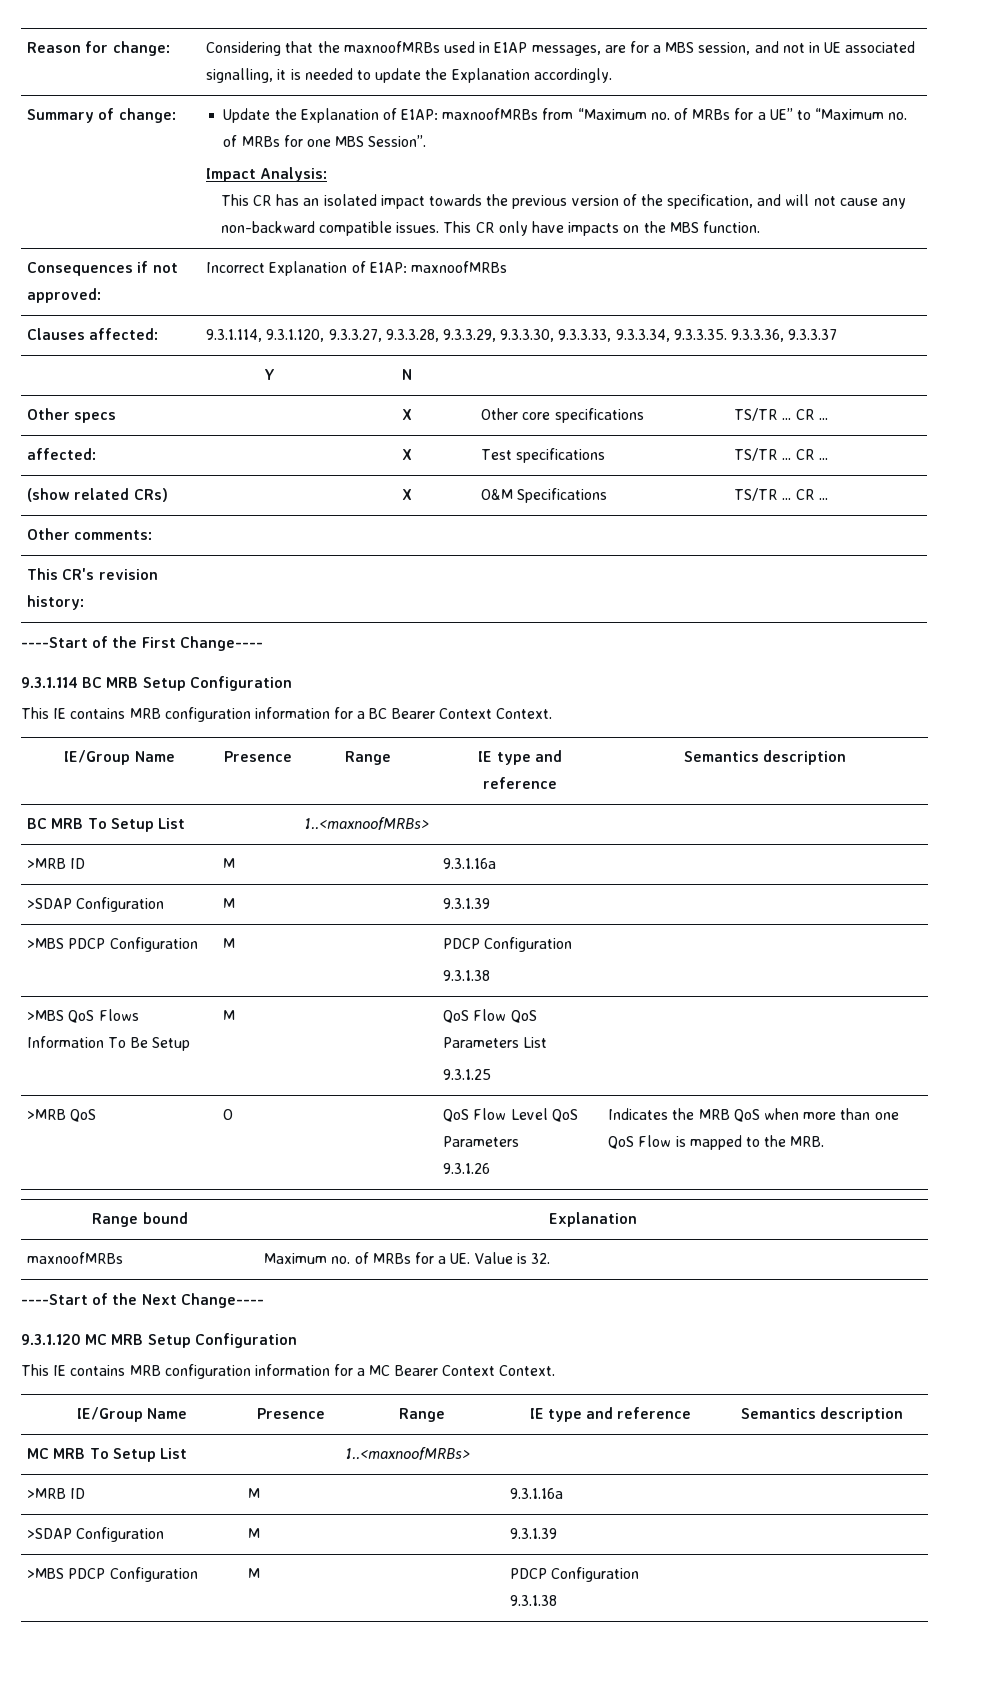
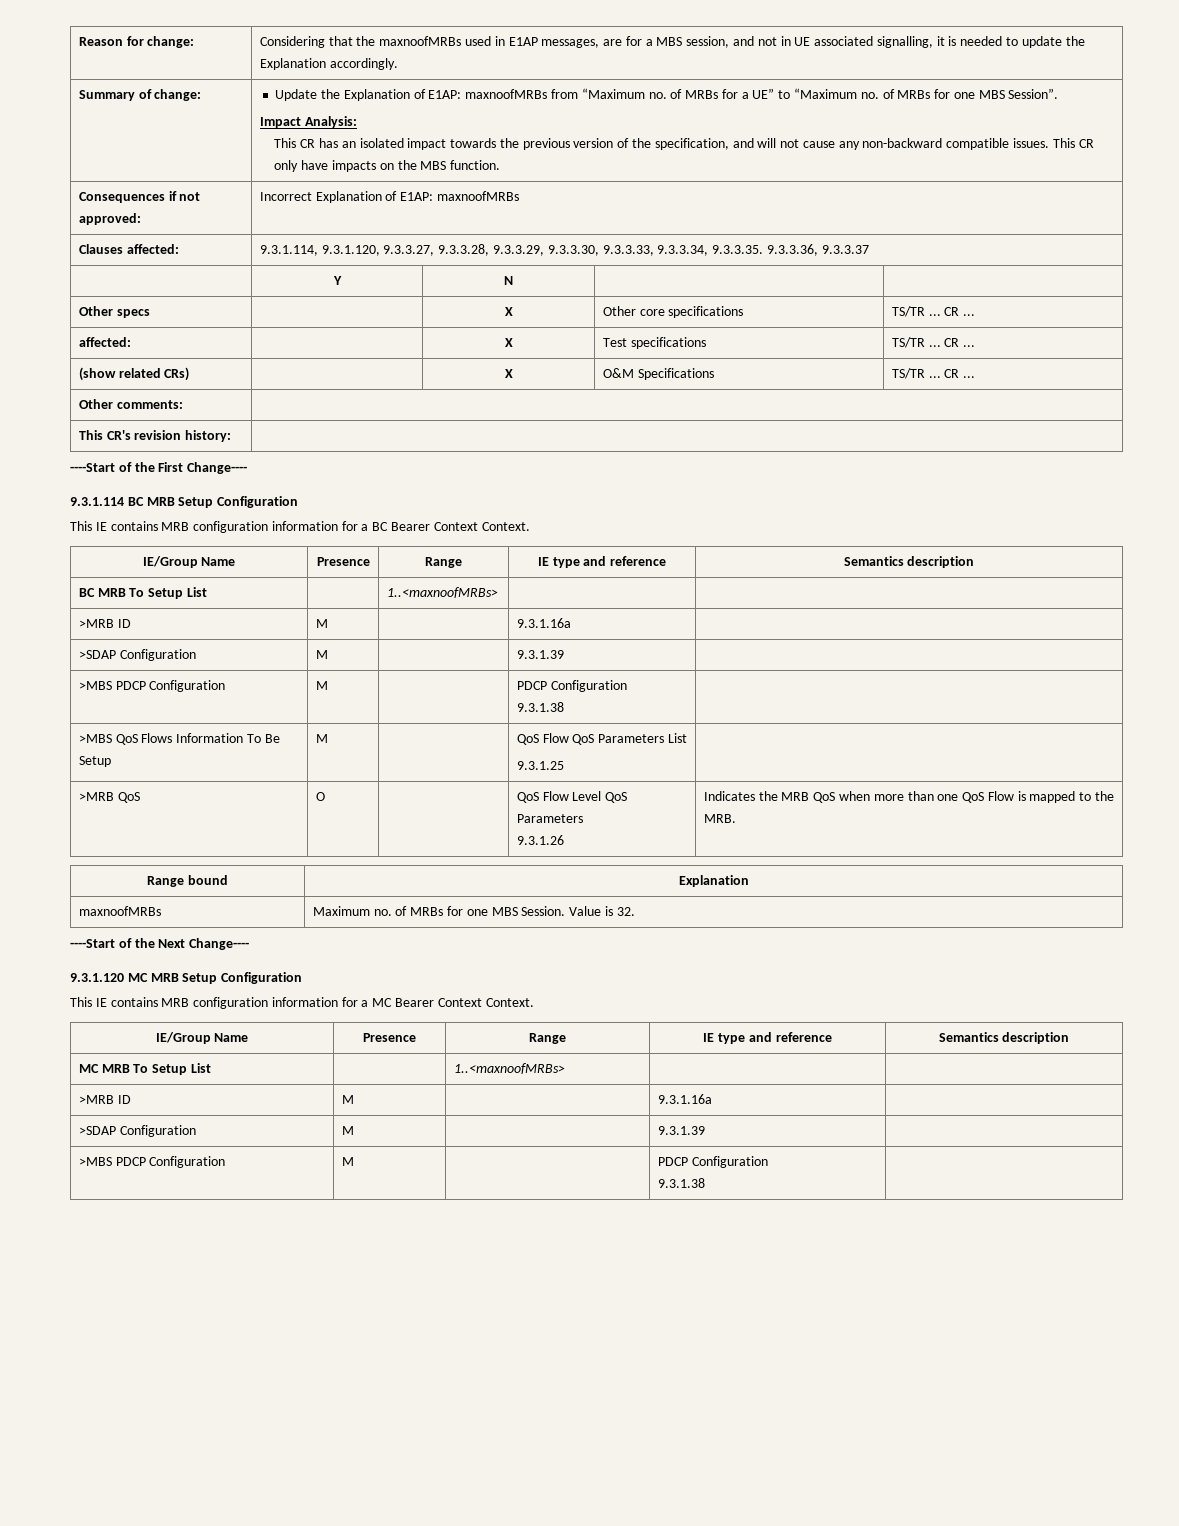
[438,1253,471,1264] a UE. -> [466,906,566,916] one MBS Session.

